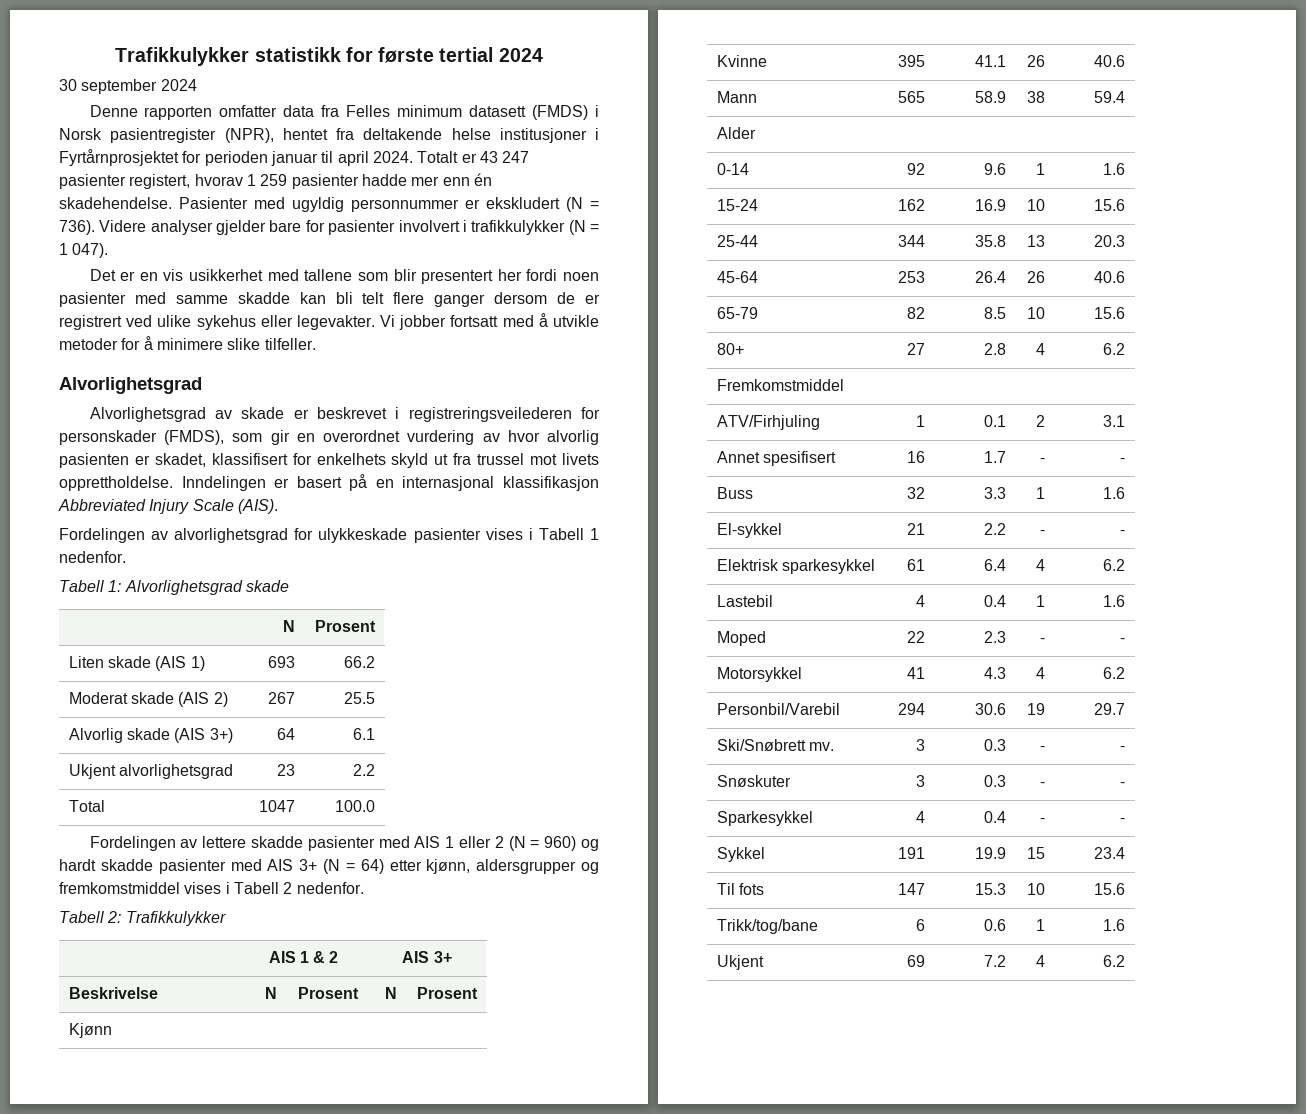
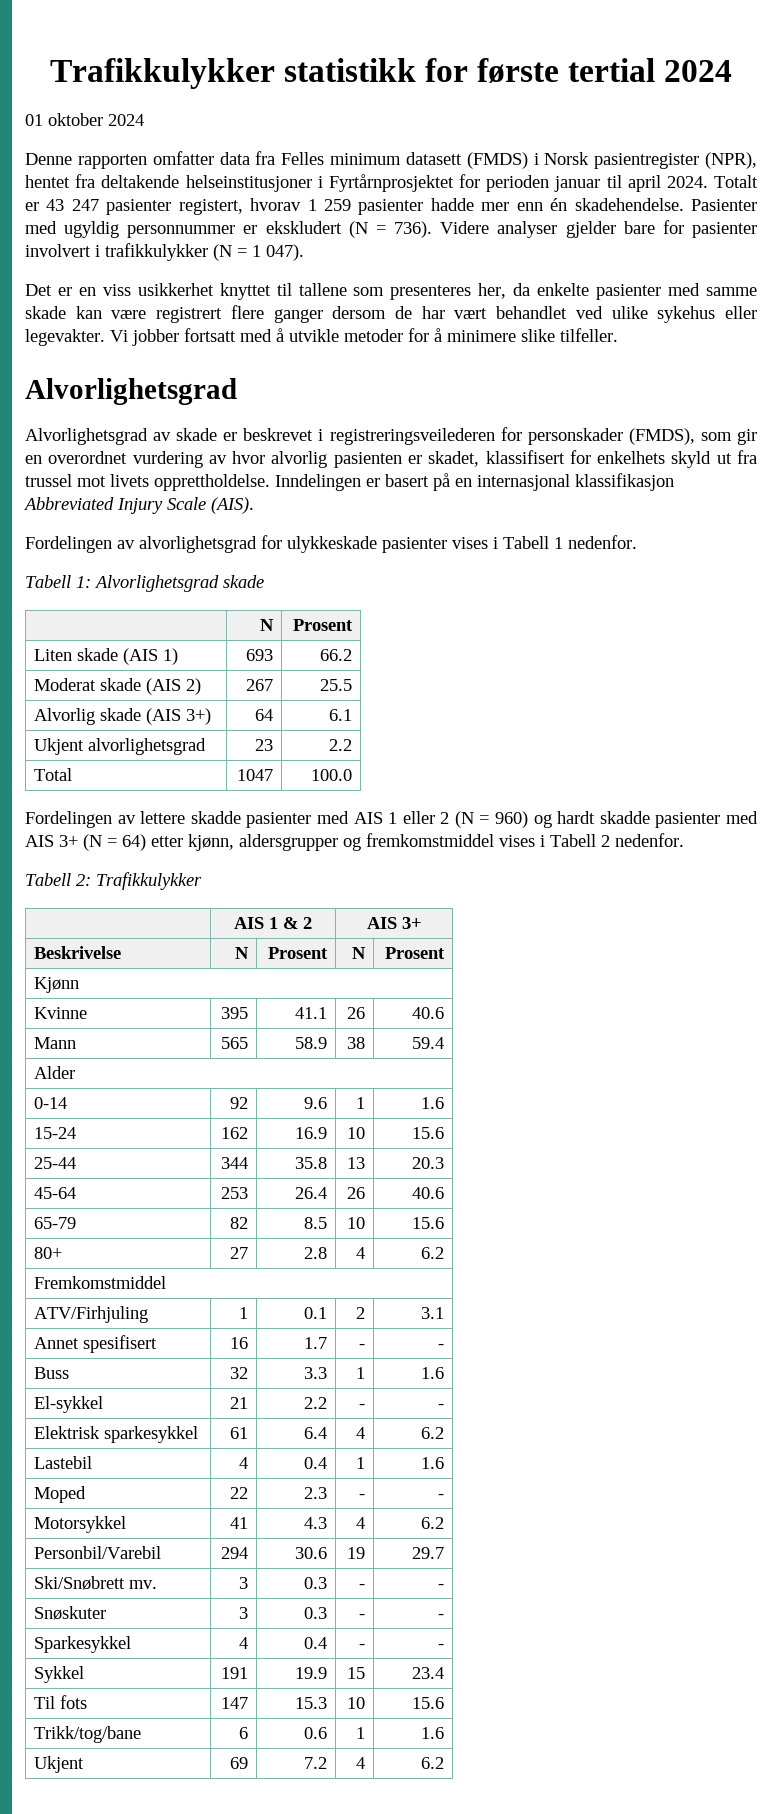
[59,79,158,94] 30 september -> [25,113,103,126] 01 oktober
[451,128,587,143] helse institusjoner -> [185,175,312,192] helseinstitusjoner
[163,269,600,284] [59,292,385,307] vis usikkerhet med tallene som blir presentert her fordi noen pasienter med samme skadde kan bli telt -> [102,283,757,300] [25,306,223,323] viss usikkerhet knyttet til tallene som presenteres her, da enkelte pasienter med samme skade kan være registrert
[585,294,601,304] [59,315,122,330] er registrert -> [421,306,568,319] har vært behandlet

